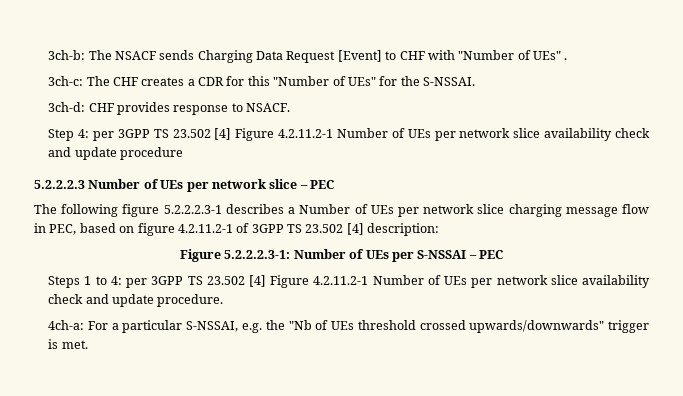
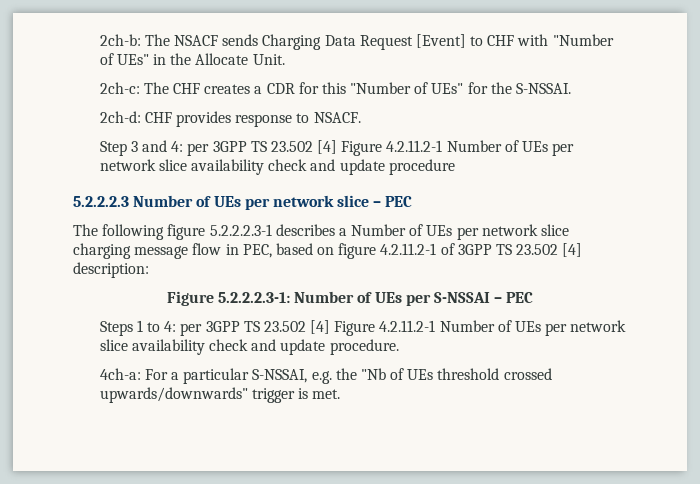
[48,50,86,60] 3ch-b: -> [99,34,141,46] 2ch-b:
[564,58,568,60] [48,76,84,86] . // 3ch-c: -> [152,53,285,65] [99,82,140,94] in the Allocate Unit. // 2ch-c:
[48,102,86,112] 3ch-d: -> [99,111,141,123] 2ch-d:
(75, 135) none -> [130,140,167,152] 3 and

